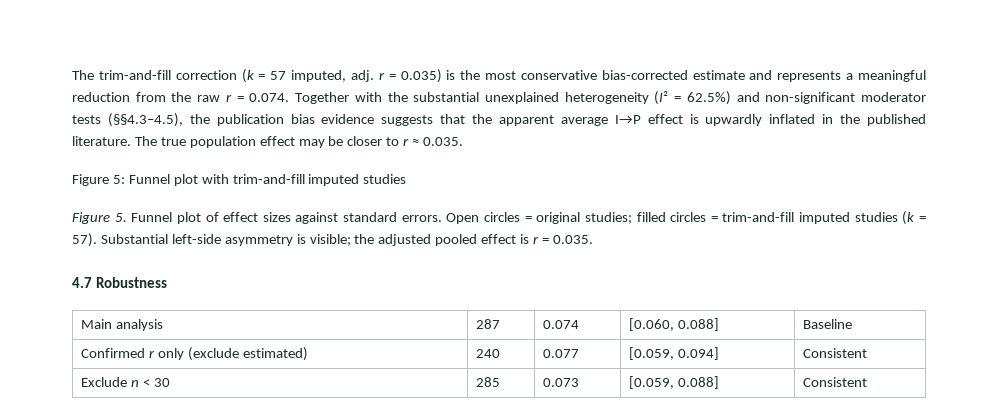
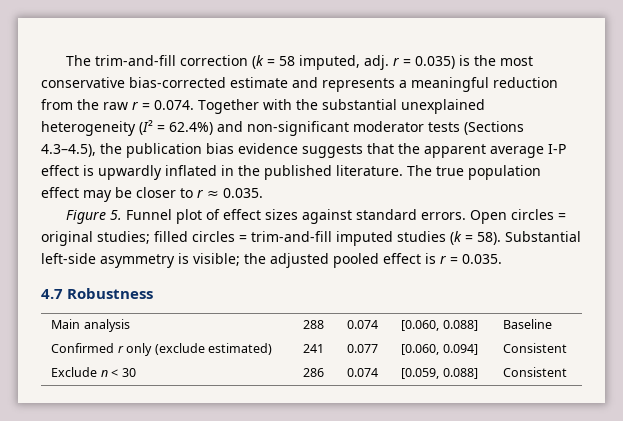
[270,71,287,80] 57 -> [279,56,296,66] 58
[686,91,731,105] 62.5%) -> [169,122,213,135] 62.4%)
[107,113,183,127] (§§4.3–4.5), -> [464,121,524,135] [41,144,96,157] (Sections 4.3–4.5),
[614,115,641,124] I→P -> [548,144,566,154] I-P
[72,174,407,186] // Figure 5: Funnel plot with trim-and-fill imputed studies -> (263, 193) none
[72,233,97,247] 57). -> [477,232,501,245] 58).
[475,319,500,329] 287 -> [303,320,325,329] 288
[475,349,500,358] 240 -> [303,344,325,353] 241
[628,347,674,360] [0.059, -> [401,344,440,355] [0.060,
[475,377,500,387] [542,378,579,387] 285 | 0.073 -> [303,368,325,377] [347,368,379,377] 286 | 0.074

